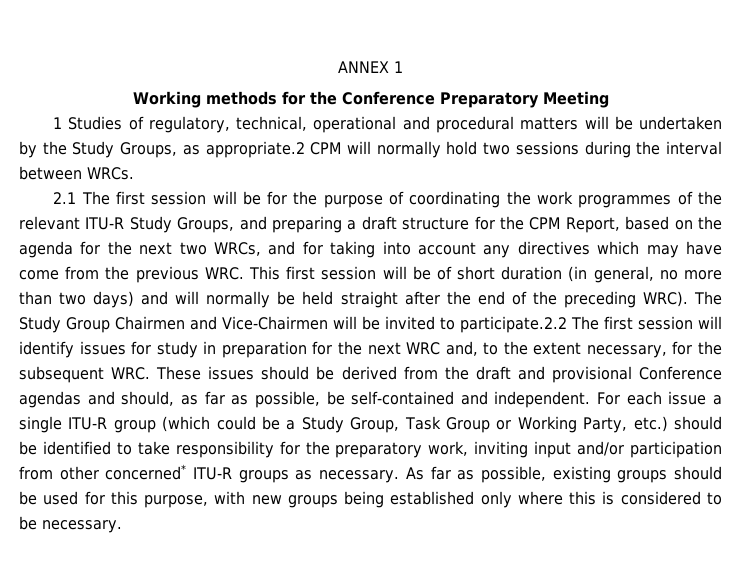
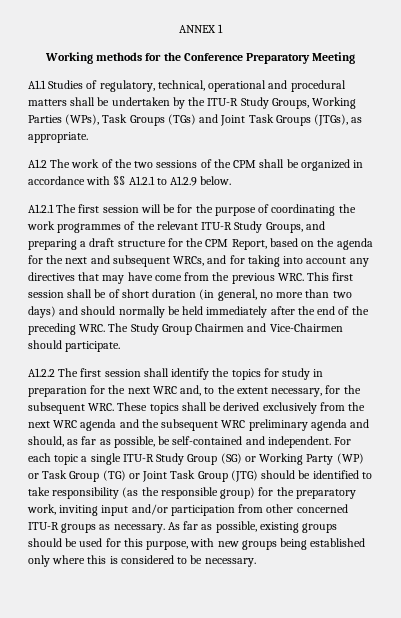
[53,117,63,129] 1 -> [28,80,46,89] A1.1
[584,116,609,129] will -> [70,97,96,106] shall
[72,141,722,158] [19,166,134,180] [53,192,77,204] Study Groups, as appropriate.2 CPM will normally hold two sessions during the interval between WRCs. // 2.1 -> [207,97,357,109] [28,114,363,126] [28,132,88,143] [28,159,364,171] [28,176,232,186] [28,204,54,213] ITU-R Study Groups, Working Parties (WPs), Task Groups (TGs) and Joint Task Groups (JTGs), as appropriate. // A1.2 The work of the two sessions of the CPM shall be organized in accordance with §§ A1.2.1 to A1.2.9 below. // A1.2.1
[179,242,207,255] two -> [90,255,170,267] and subsequent
[597,241,640,255] which -> [78,272,100,281] that
[382,266,407,279] will -> [67,289,93,298] shall
[175,291,200,304] will -> [81,306,116,315] should
[340,291,398,308] straight -> [206,306,268,318] immediately
[642,291,688,307] WRC). -> [79,324,106,332] WRC.
[333,316,722,333] [19,341,126,358] will be invited to participate.2.2 The first session will identify issues -> [28,340,121,352] [28,368,261,380] should participate. // A1.2.2 The first session shall identify the topics
[208,366,310,380] issues should -> [149,402,207,414] topics shall
[403,366,722,383] [19,391,81,408] from the draft and provisional Conference agendas -> [262,402,366,414] [28,419,347,431] exclusively from the next WRC agenda and the subsequent WRC preliminary agenda
[668,391,707,405] issue -> [54,454,79,465] topic
[113,416,668,433] group (which could be a Study Group, Task Group or Working Party, etc.) -> [156,453,364,465] [28,470,258,482] Study Group (SG) or Working Party (WP) or Task Group (TG) or Joint Task Group (JTG)
(274, 449) none -> [122,487,256,499] (as the responsible group)
[105,464,187,480] concerned* -> [296,504,348,513] concerned

